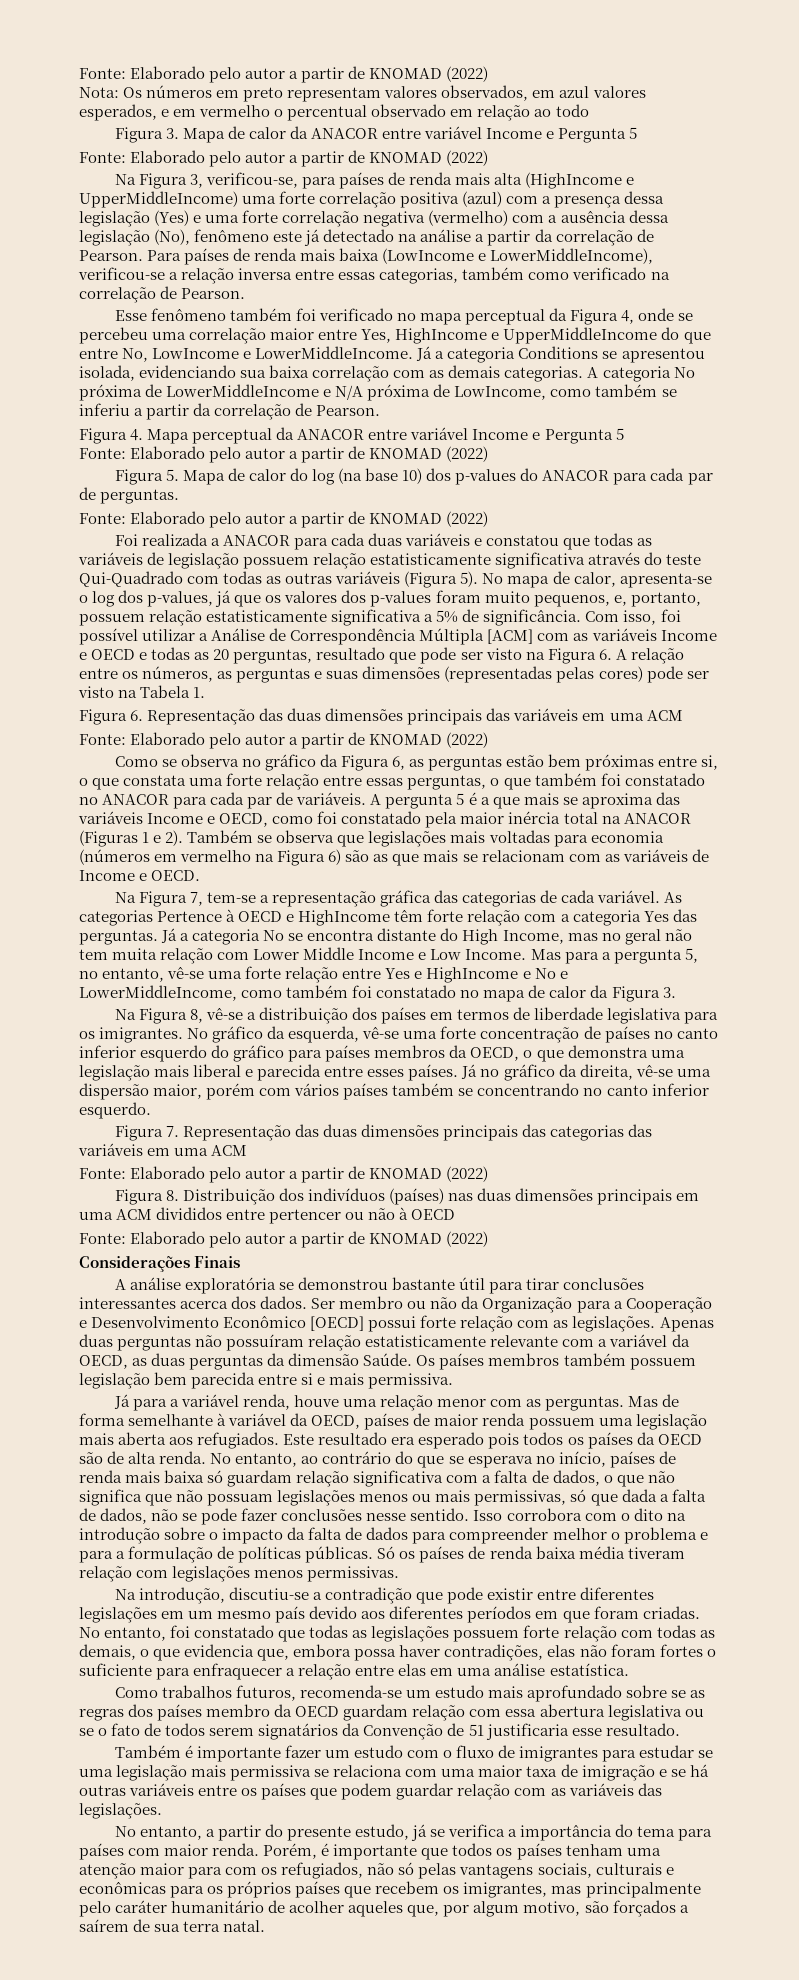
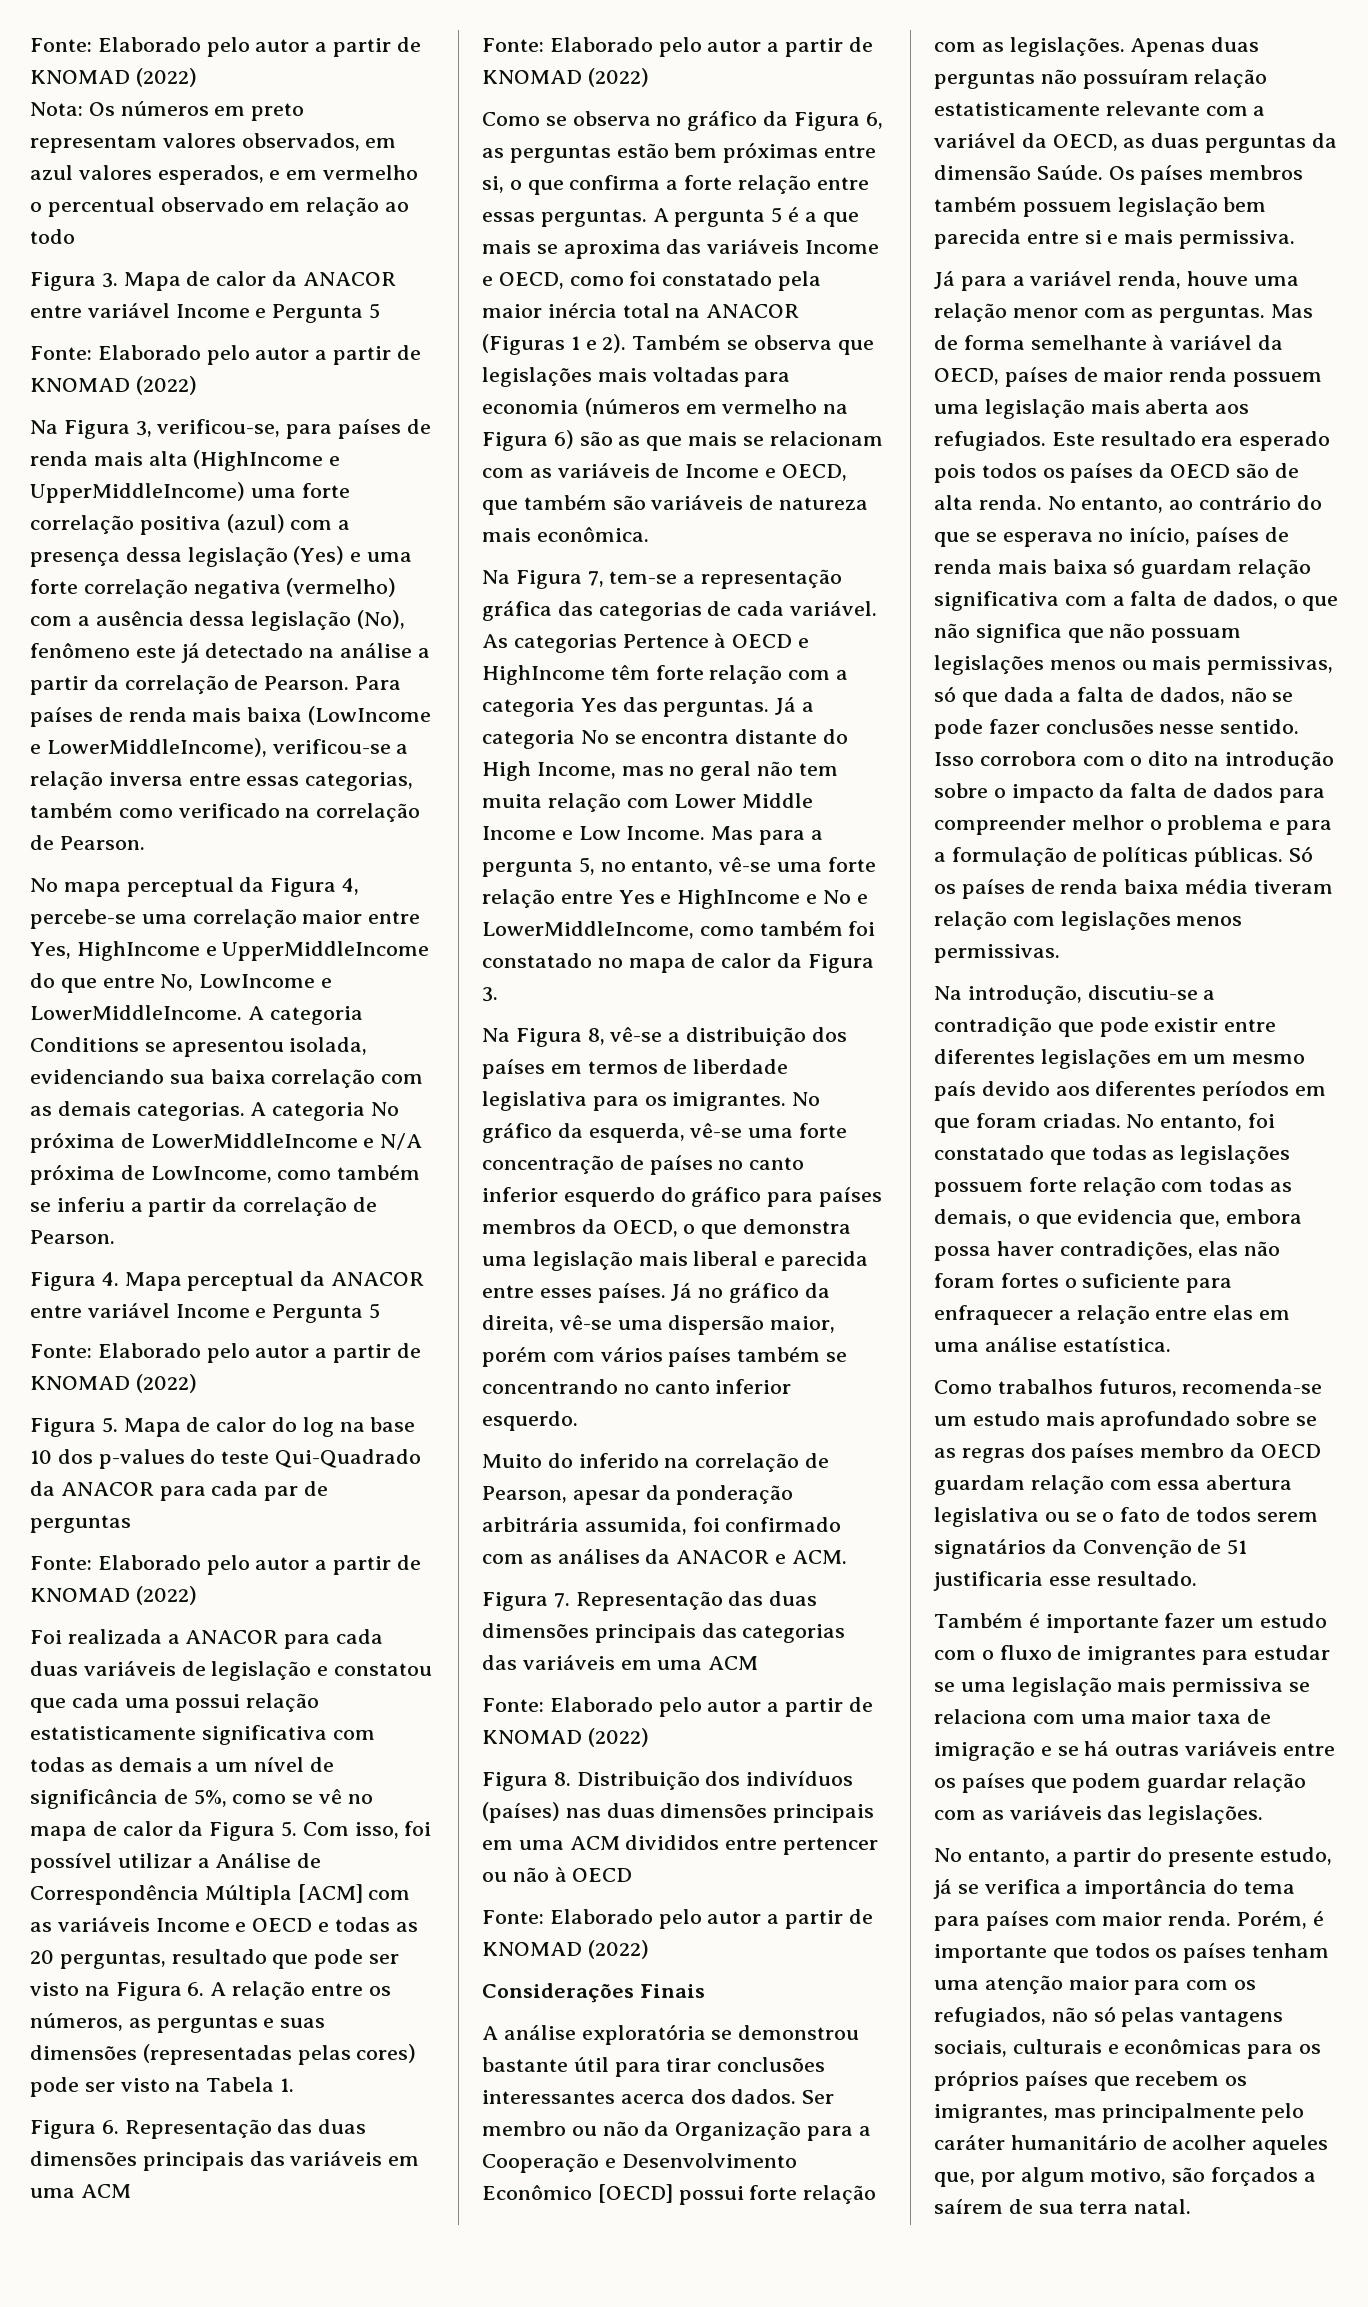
[114,308,416,321] Esse fenômeno também foi verificado no -> [30,878,58,892] No
[638,308,694,321] [79,327,148,344] onde se percebeu -> [30,909,136,929] percebe-se
[416,346,445,361] Já a -> [247,1006,264,1020] A
[338,468,713,485] [79,487,180,504] (na base 10) dos p-values do ANACOR para cada par de perguntas. -> [339,1417,416,1432] [30,1449,422,1469] [30,1481,329,1501] [30,1515,131,1533] na base 10 dos p-values do teste Qui-Quadrado da ANACOR para cada par de perguntas
(471, 539) none -> [181,1661,312,1681] de legislação
[594,533,653,546] [78,552,702,569] [79,571,712,588] [79,590,701,607] [79,609,582,626] todas as variáveis de legislação possuem relação estatisticamente significativa através do teste Qui-Quadrado com todas as outras variáveis (Figura 5). No mapa de calor, apresenta-se o log dos p-values, já que os valores dos p-values foram muito pequenos, e, portanto, possuem relação estatisticamente significativa a 5% de significância. -> [71,1693,320,1713] [30,1725,375,1745] [30,1757,334,1772] [30,1789,373,1809] [30,1821,298,1841] cada uma possui relação estatisticamente significativa com todas as demais a um nível de significância de 5%, como se vê no mapa de calor da Figura 5.
[123,775,224,786] constata uma -> [569,175,679,190] confirma a
[407,773,705,790] [79,792,367,809] perguntas, o que também foi constatado no ANACOR para cada par de variáveis. -> [540,209,647,227] perguntas.
[151,870,201,881] OECD. -> [781,464,847,481] [482,495,869,515] [482,527,649,542] OECD, que também são variáveis de natureza mais econômica.
(151, 1110) none -> [482,1453,830,1472] [482,1485,794,1505] [482,1517,842,1535] [482,1549,847,1564] // Muito do inferido na correlação de Pearson, apesar da ponderação arbitrária assumida, foi confirmado com as análises da ANACOR e ACM.

